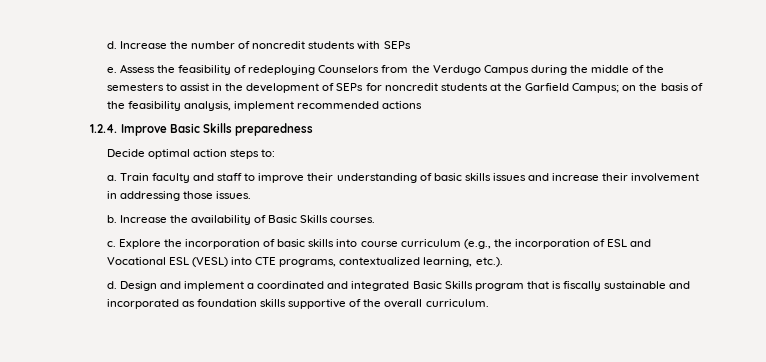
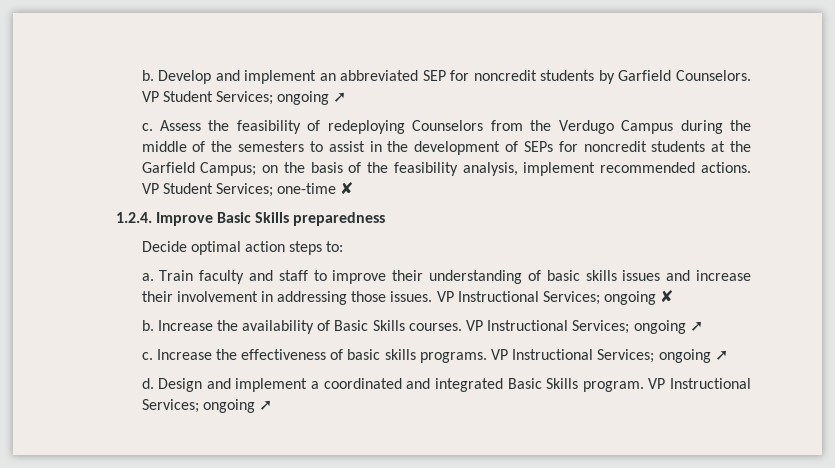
[106,41,411,50] [106,67,117,73] d. Increase the number of noncredit students with SEPs // e. -> [141,70,751,84] [141,91,347,105] [141,123,153,131] b. Develop and implement an abbreviated SEP for noncredit students by Garfield Counselors. VP Student Services; ongoing ➚ // c.
[382,101,423,109] actions -> [700,162,751,173] [141,182,354,197] actions. VP Student Services; one-time ✘
(252, 195) none -> [436,290,674,305] VP Instructional Services; ongoing ✘
[106,239,652,249] [106,257,503,267] // c. Explore the incorporation of basic skills into course curriculum (e.g., the incorporation of ESL and Vocational ESL (VESL) into CTE programs, contextualized learning, etc.). -> [465,320,703,334] [141,349,728,363] VP Instructional Services; ongoing ➚ // c. Increase the effectiveness of basic skills programs. VP Instructional Services; ongoing ➚
[474,281,691,291] [106,299,489,309] program that is fiscally sustainable and incorporated as foundation skills supportive of the overall curriculum. -> [582,378,751,392] [141,399,272,413] program. VP Instructional Services; ongoing ➚

